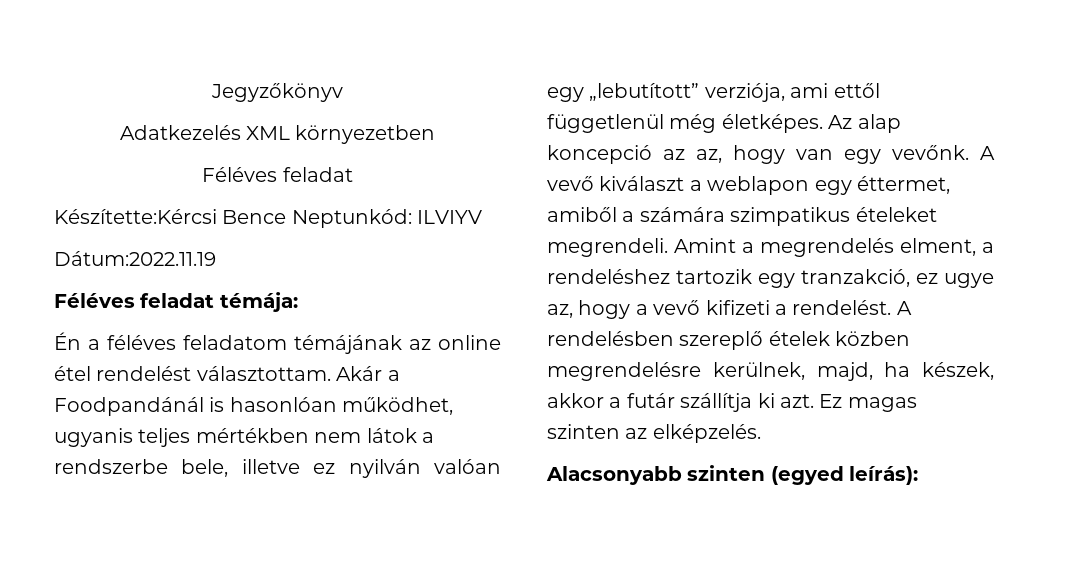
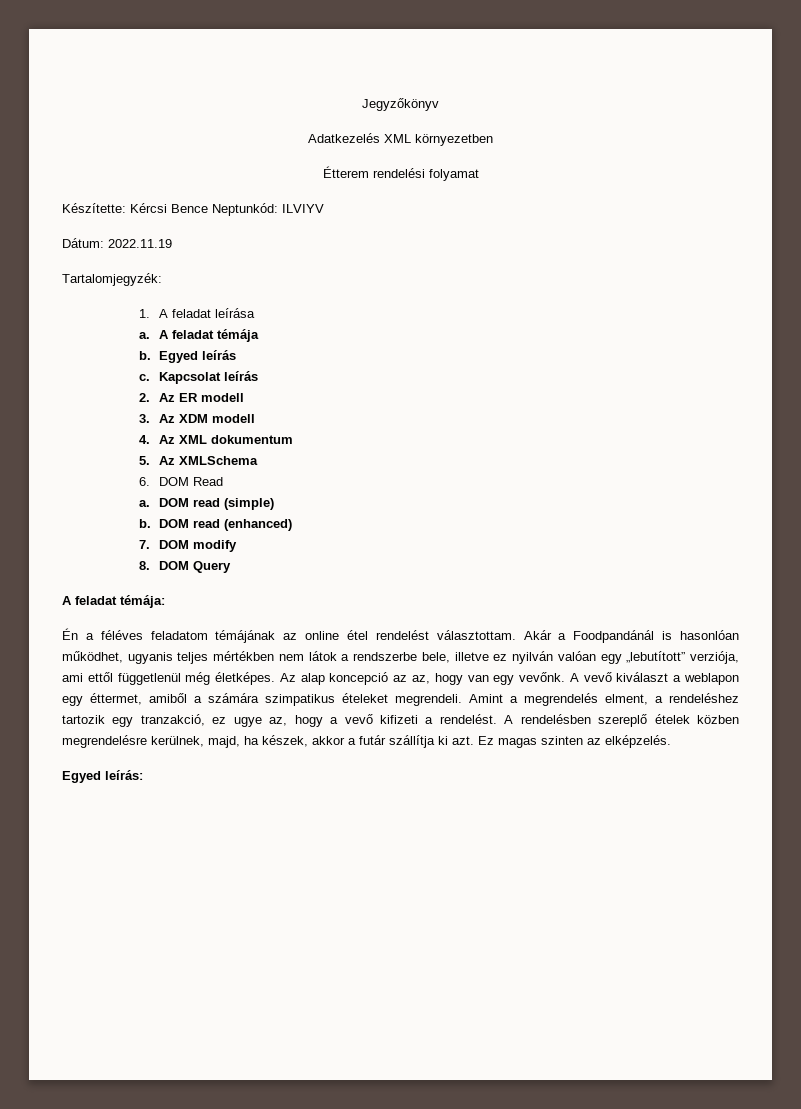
[202,167,353,182] [54,209,483,228] [54,251,216,266] [54,293,135,308] Féléves feladat // Készítette:Kércsi Bence Neptunkód: ILVIYV // Dátum:2022.11.19 // Féléves -> [322,166,479,181] [62,203,324,216] [62,238,172,248] [62,273,162,286] [139,308,255,318] [139,329,259,342] [139,350,236,363] [139,371,258,384] [139,393,244,402] [139,414,255,423] [139,435,293,444] [139,456,258,465] [139,477,223,486] [139,498,274,510] [139,519,292,531] [139,540,237,552] [139,561,231,573] [62,596,72,605] Étterem rendelési folyamat // Készítette: Kércsi Bence Neptunkód: ILVIYV // Dátum: 2022.11.19 // Tartalomjegyzék: // 1. A feladat leírása // a. A feladat témája // b. Egyed leírás // c. Kapcsolat leírás // 2. Az ER modell // 3. Az XDM modell // 4. Az XML dokumentum // 5. Az XMLSchema // 6. DOM Read // a. DOM read (simple) // b. DOM read (enhanced) // 7. DOM modify // 8. DOM Query // A
[546,465,919,485] Alacsonyabb szinten (egyed leírás): -> [62,770,143,783] Egyed leírás:

